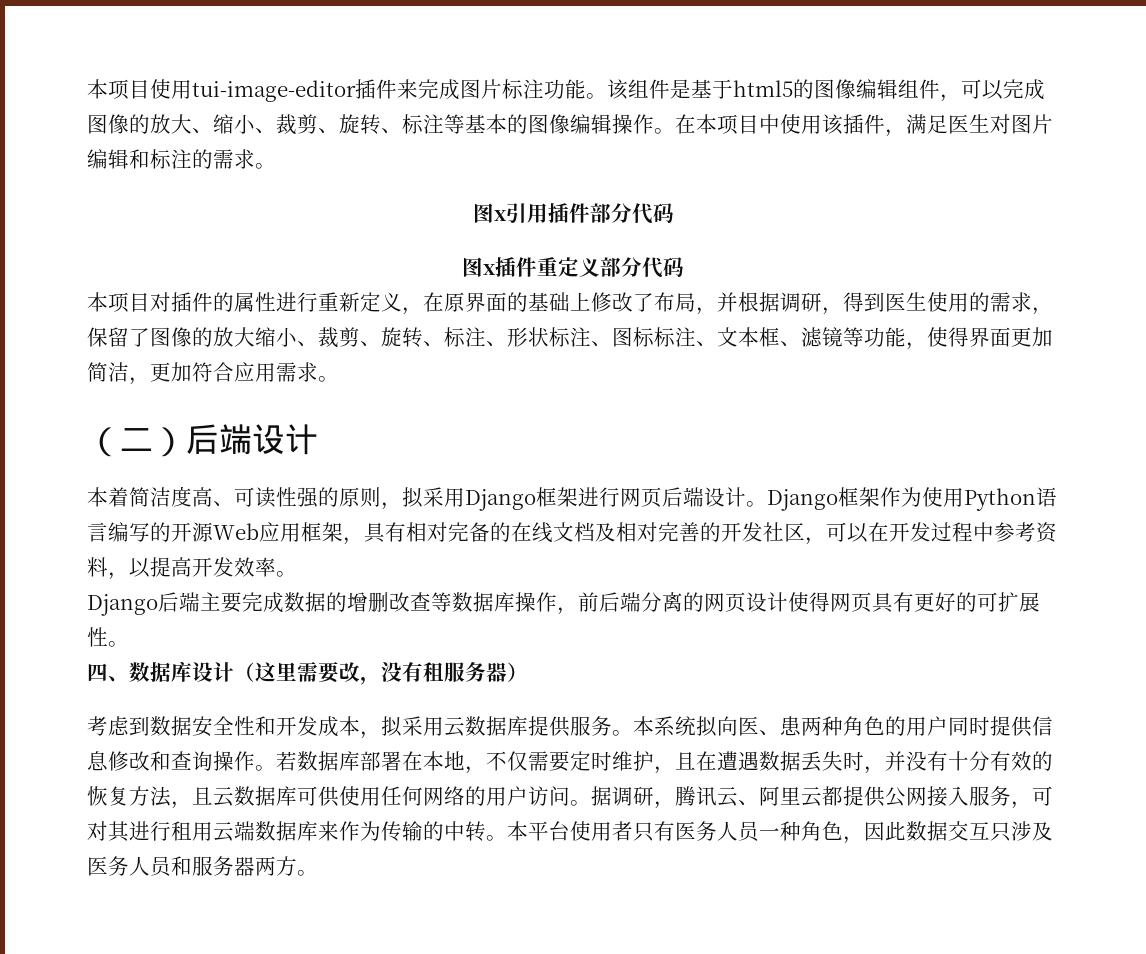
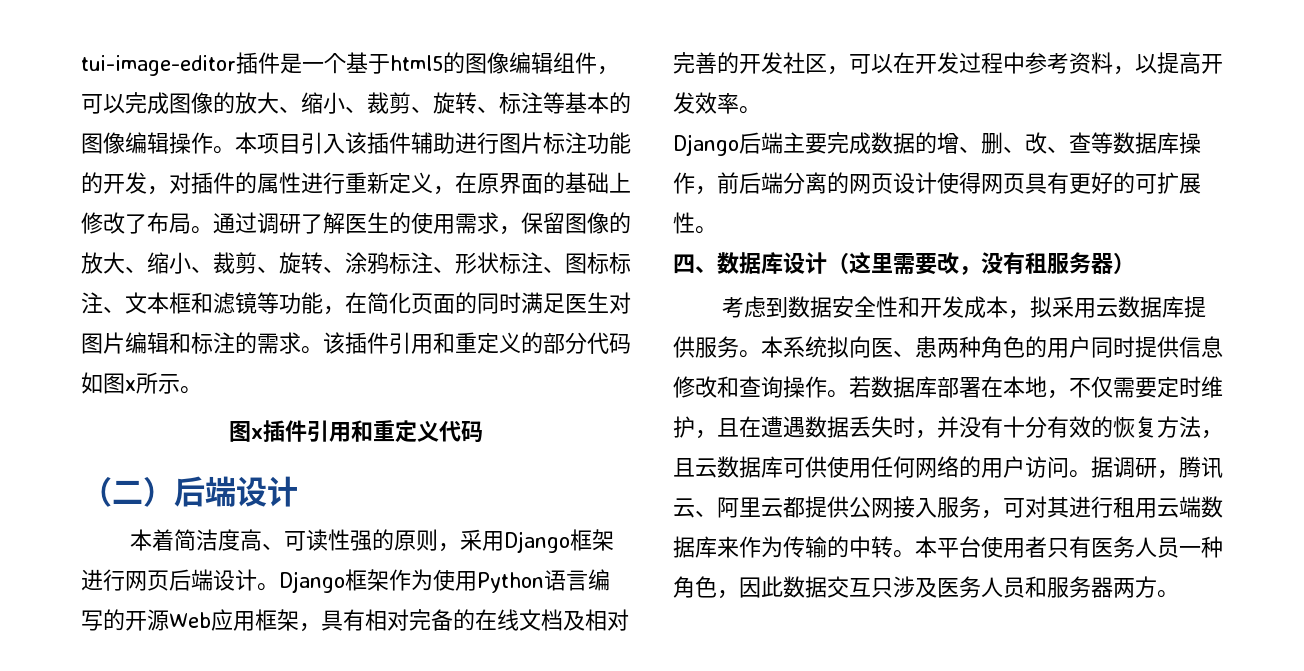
[87,79,691,102] 本项目使用tui-image-editor插件来完成图片标注功能。该组件是 -> [81,52,346,76] tui-image-editor插件是一个
[675,114,1053,137] [87,149,276,169] [472,203,674,224] [462,257,684,278] [87,292,150,313] 在本项目中使用该插件，满足医生对图片编辑和标注的需求。 // 图x引用插件部分代码 // 图x插件重定义部分代码 // 本项目 -> [235,132,631,154] [81,172,169,195] 本项目引入该插件辅助进行图片标注功能的开发，
[696,292,990,315] ，并根据调研，得到医生使用的 -> [191,212,455,234] 。通过调研了解医生的使用
[129,327,444,348] 了图像的放大缩小、裁剪、旋转、 -> [565,212,631,234] [81,252,389,274] 图像的放大、缩小、裁剪、旋转、涂鸦
[780,341,801,347] 、 -> [191,292,213,314] 和
[927,327,1053,347] [87,362,339,385] 使得界面更加简洁，更加符合应用需求。 -> [345,292,631,314] [81,332,631,354] [81,372,202,394] [229,420,483,443] 在简化页面的同时满足医生对图片编辑和标注的需求。该插件引用和重定义的部分代码如图x所示。 // 图x插件引用和重定义代码
[402,487,423,508] 拟 -> (460, 547) none
[368,592,410,612] 删改 -> [959,132,1069,154] 、删、改、

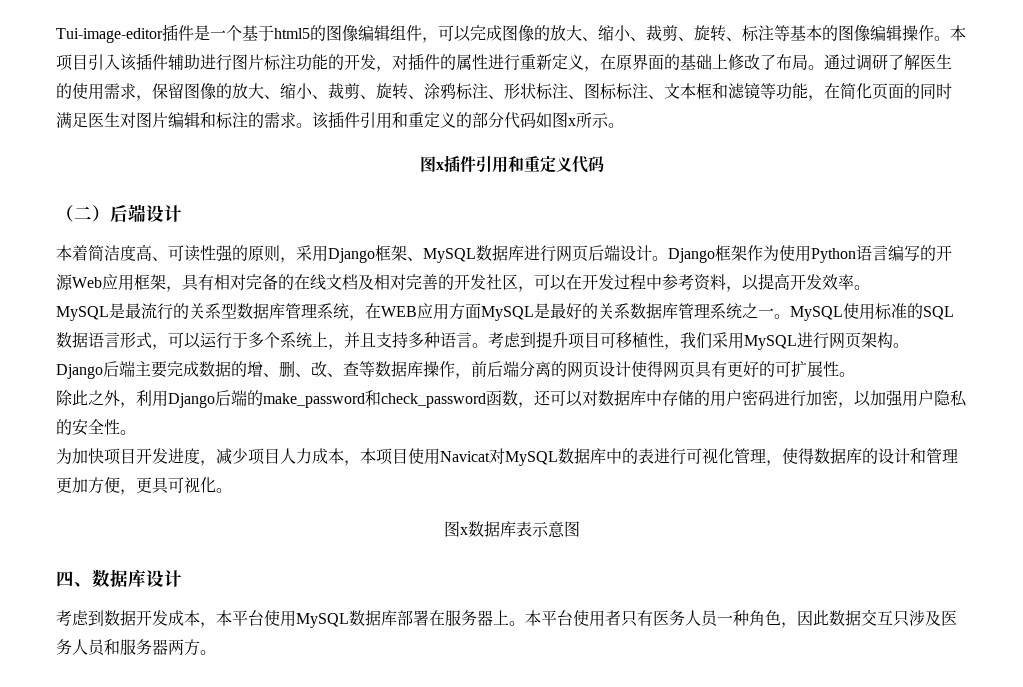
[81,55,236,76] tui-image-editor -> [56,28,163,43] Tui-image-editor
(614, 540) none -> [407,245,524,263] 、MySQL数据库
(761, 110) none -> [56,303,954,321] [56,331,909,350] // MySQL是最流行的关系型数据库管理系统，在WEB应用方面MySQL是最好的关系数据库管理系统之一。MySQL使用标准的SQL数据语言形式，可以运行于多个系统上，并且支持多种语言。考虑到提升项目可移植性，我们采用MySQL进行网页架构。
[673,252,1135,275] 四、数据库设计（这里需要改，没有租服务器） -> [56,389,967,408] [56,419,136,436] [56,448,958,466] [56,477,232,495] [443,521,580,538] [56,569,182,588] 除此之外，利用Django后端的make_password和check_password函数，还可以对数据库中存储的用户密码进行加密，以加强用户隐私的安全性。 // 为加快项目开发进度，减少项目人力成本，本项目使用Navicat对MySQL数据库中的表进行可视化管理，使得数据库的设计和管理更加方便，更具可视化。 // 图x数据库表示意图 // 四、数据库设计
[831,296,920,318] 安全性和 -> (136, 618) none
[1029,296,1206,318] [673,336,1223,358] [673,376,1223,399] [673,416,1223,439] [673,456,1223,479] [673,496,1223,519] [673,536,893,558] 拟采用云数据库提供服务。本系统拟向医、患两种角色的用户同时提供信息修改和查询操作。若数据库部署在本地，不仅需要定时维护，且在遭遇数据丢失时，并没有十分有效的恢复方法，且云数据库可供使用任何网络的用户访问。据调研，腾讯云、阿里云都提供公网接入服务，可对其进行租用云端数据库来作为传输的中转 -> [216,610,509,628] 本平台使用MySQL数据库部署在服务器上

